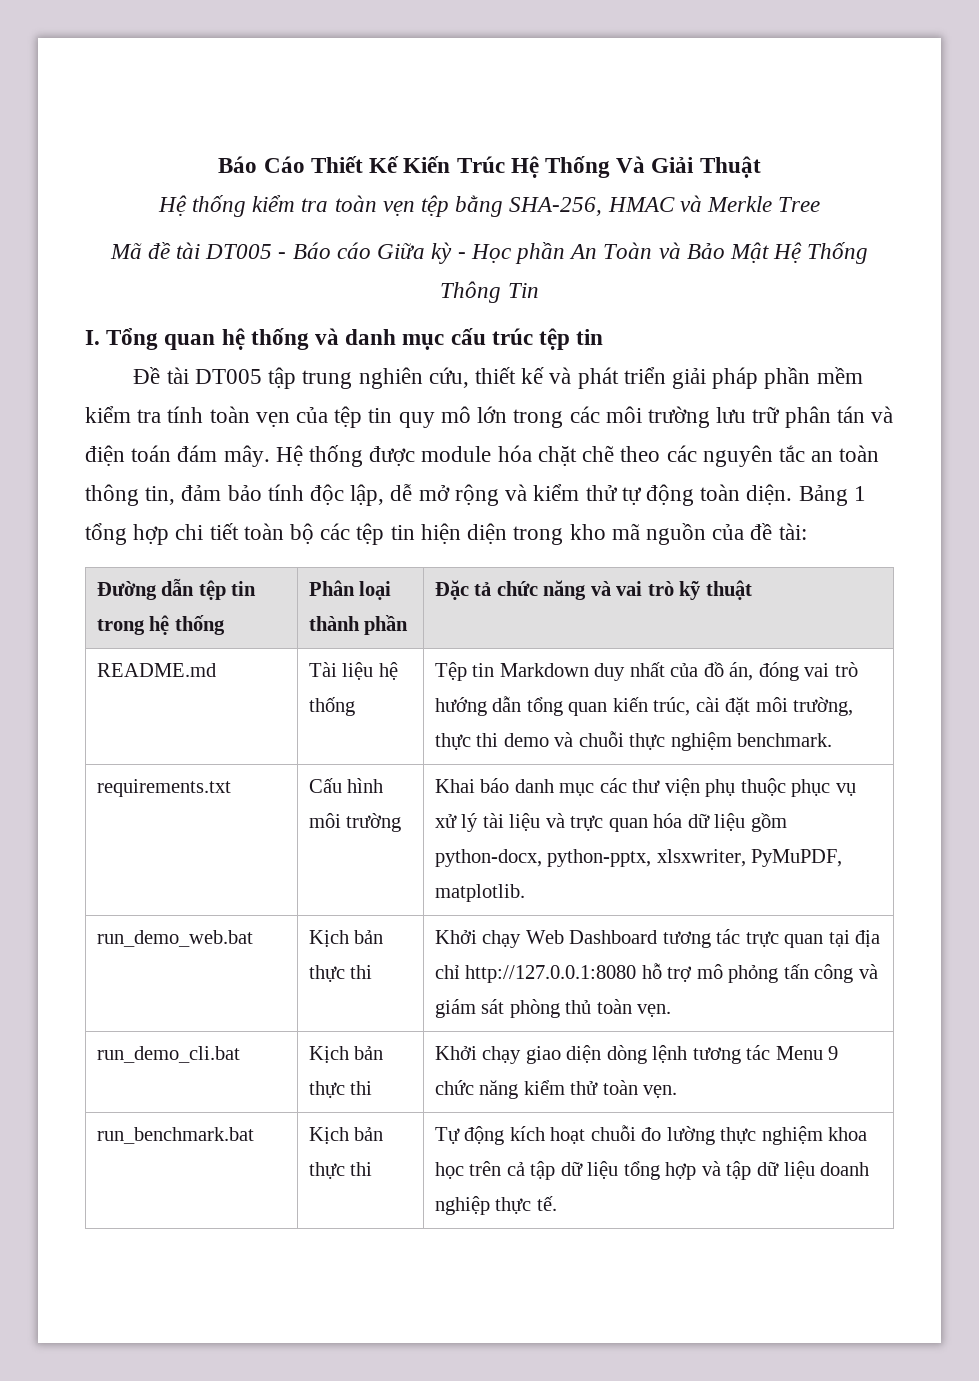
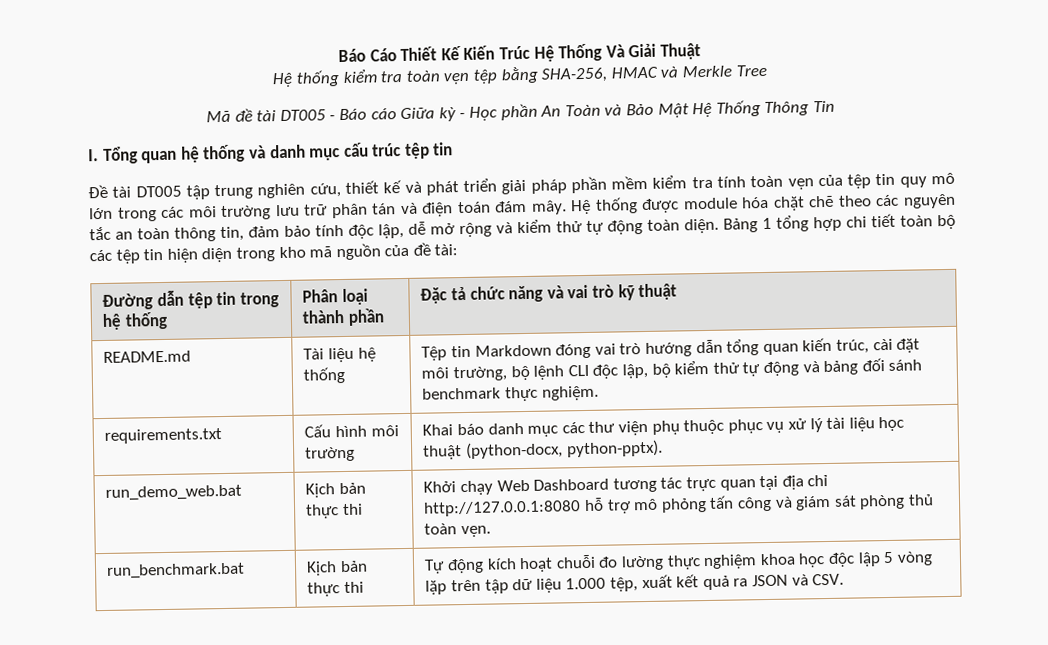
[594,662,754,681] duy nhất của đồ án, -> (552, 350) none
[434,731,833,751] thực thi demo và chuỗi thực nghiệm benchmark. -> [510,358,923,381] [422,385,599,402] bộ lệnh CLI độc lập, bộ kiểm thử tự động và bảng đối sánh benchmark thực nghiệm.
[545,813,787,832] [434,849,843,867] [434,884,525,902] và trực quan hóa dữ liệu gồm python-docx, python-pptx, xlsxwriter, PyMuPDF, matplotlib. -> [878,416,905,432] [423,439,663,460] học thuật (python-docx, python-pptx).
[96,1046,240,1063] [308,1046,384,1063] [308,1081,373,1098] [434,1045,839,1064] [434,1080,678,1099] // run_demo_cli.bat | Kịch bản thực thi | Khởi chạy giao diện dòng lệnh tương tác Menu 9 chức năng kiểm thử toàn vẹn. -> (492, 531) none
[469,1161,870,1180] [434,1196,557,1215] trên cả tập dữ liệu tổng hợp và tập dữ liệu doanh nghiệp thực tế. -> [827,551,933,567] [425,573,845,595] độc lập 5 vòng lặp trên tập dữ liệu 1.000 tệp, xuất kết quả ra JSON và CSV.

